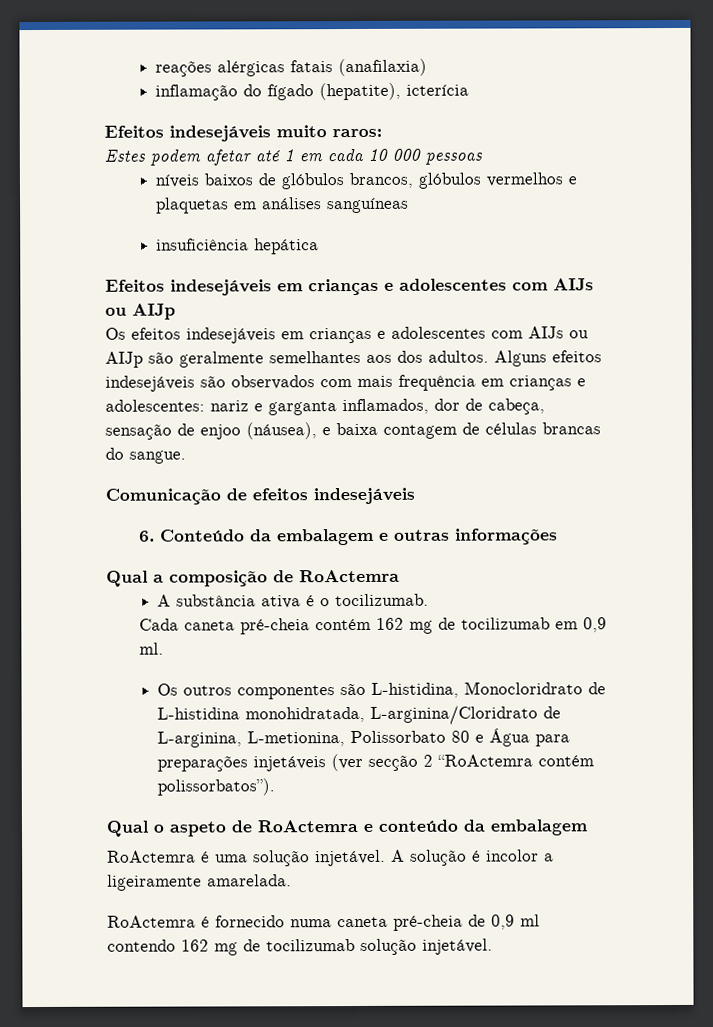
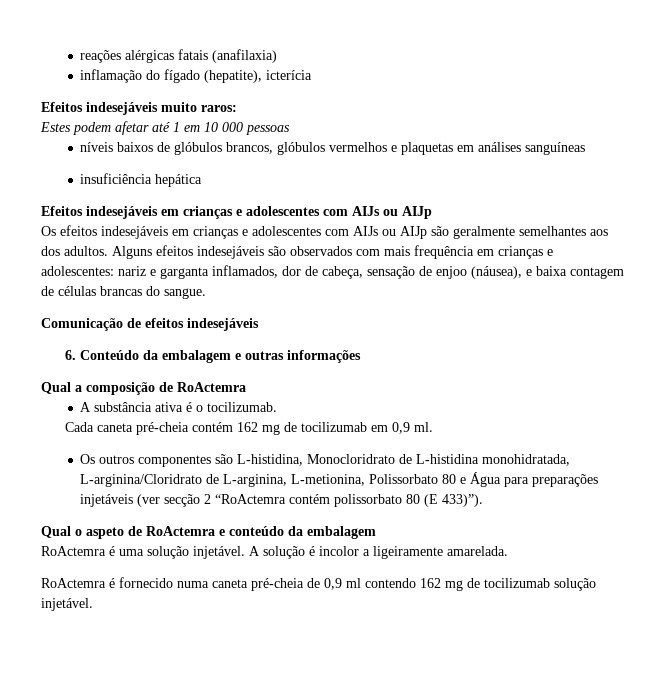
[327,148,364,162] cada -> (200, 128) none
[156,778,275,796] polissorbatos”). -> [334,494,484,507] polissorbato 80 (E 433)”).

